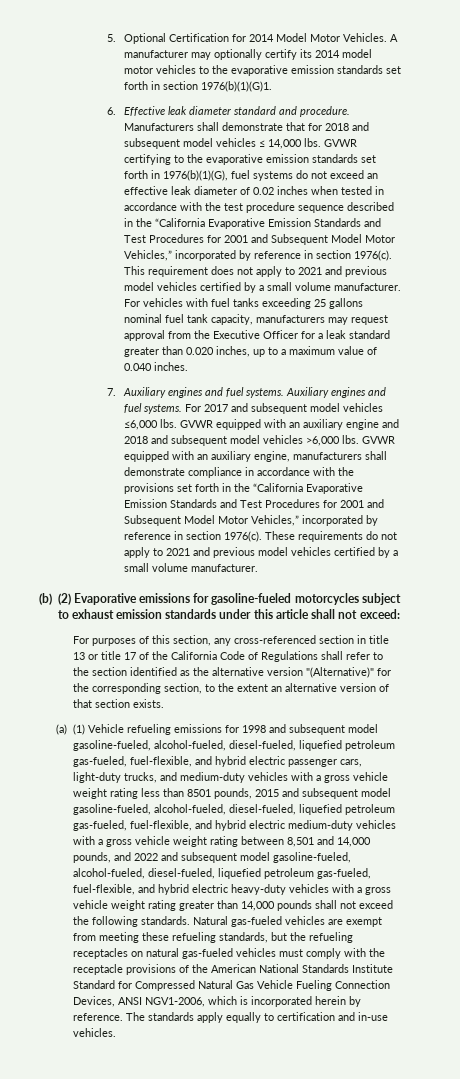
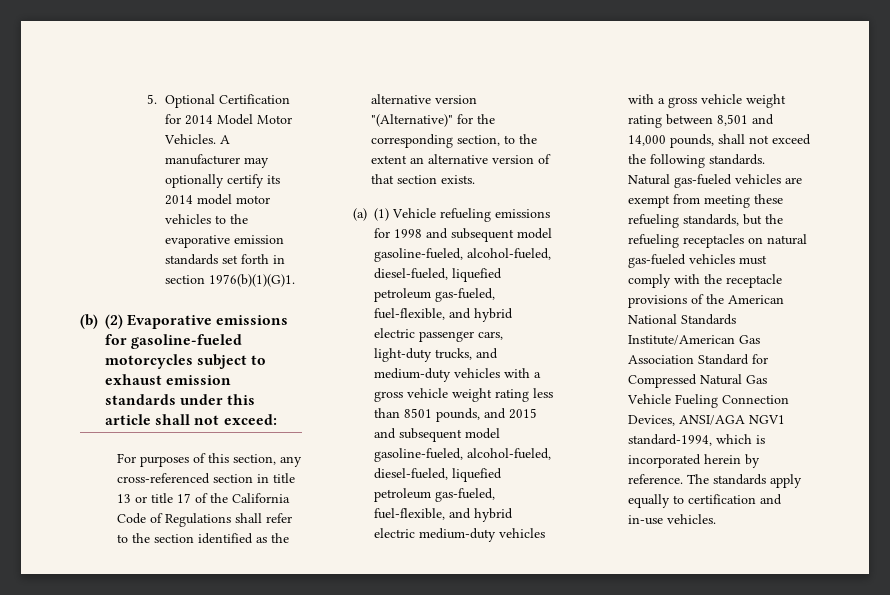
[106,106,350,117] [123,122,369,131] [123,138,357,149] [123,154,376,165] [123,170,378,181] [123,186,384,195] [123,202,394,213] [123,218,381,229] [123,234,395,245] [123,250,392,261] [123,266,387,277] [123,282,401,293] [123,298,363,309] [123,314,388,325] [123,330,390,341] [123,346,377,357] [123,362,188,371] [106,387,386,398] [123,403,383,414] [123,419,399,430] [123,435,395,446] [123,451,387,462] [123,467,354,478] [123,483,363,494] [123,499,384,508] [123,515,378,526] [123,531,397,542] [123,547,398,558] [123,563,258,572] // 6. Effective leak diameter standard and procedure. Manufacturers shall demonstrate that for 2018 and subsequent model vehicles ≤ 14,000 lbs. GVWR certifying to the evaporative emission standards set forth in 1976(b)(1)(G), fuel systems do not exceed an effective leak diameter of 0.02 inches when tested in accordance with the test procedure sequence described in the “California Evaporative Emission Standards and Test Procedures for 2001 and Subsequent Model Motor Vehicles,” incorporated by reference in section 1976(c). This requirement does not apply to 2021 and previous model vehicles certified by a small volume manufacturer. For vehicles with fuel tanks exceeding 25 gallons nominal fuel tank capacity, manufacturers may request approval from the Executive Officer for a leak standard greater than 0.020 inches, up to a maximum value of 0.040 inches. // 7. Auxiliary engines and fuel systems. Auxiliary engines and fuel systems. For 2017 and subsequent model vehicles ≤6,000 lbs. GVWR equipped with an auxiliary engine and 2018 and subsequent model vehicles >6,000 lbs. GVWR equipped with an auxiliary engine, manufacturers shall demonstrate compliance in accordance with the provisions set forth in the “California Evaporative Emission Standards and Test Procedures for 2001 and Subsequent Model Motor Vehicles,” incorporated by reference in section 1976(c). These requirements do not apply to 2021 and previous model vehicles certified by a small volume manufacturer. -> (296, 280) none
(252, 793) none -> [483,408,506,419] and
[113,852,351,863] [72,868,371,879] [72,884,391,895] [72,900,312,911] and 2022 and subsequent model gasoline-fueled, alcohol-fueled, diesel-fueled, liquefied petroleum gas-fueled, fuel-flexible, and hybrid electric heavy-duty vehicles with a gross vehicle weight rating greater than 14,000 pounds -> (714, 141) none
[351,964,393,973] Institute -> [627,335,760,345] [627,355,694,364] Institute/American Gas Association
[117,997,205,1007] ANSI NGV1-2006, -> [678,415,785,425] [627,434,712,446] ANSI/AGA NGV1 standard-1994,

